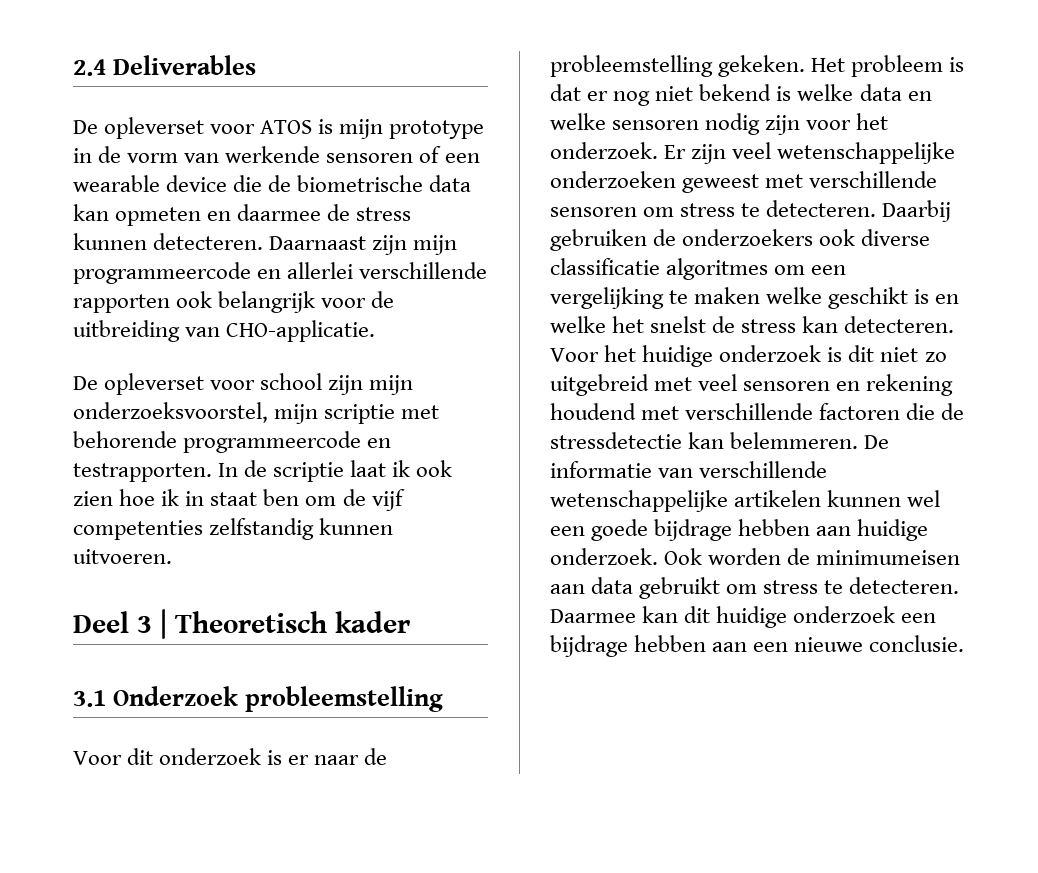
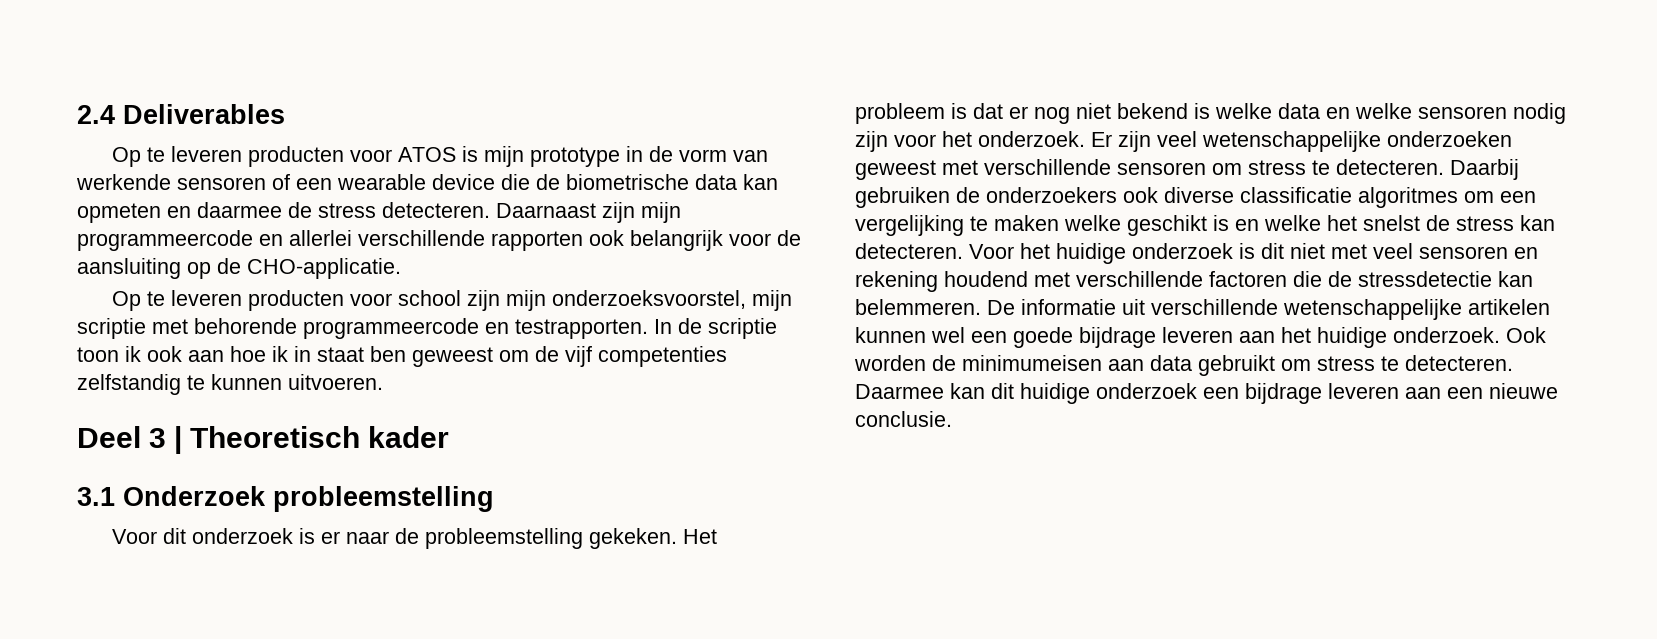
[73,117,205,139] De opleverset -> [112,146,345,167] Op te leveren producten
[73,233,147,250] kunnen -> (376, 210) none
[73,320,376,342] [73,373,205,395] uitbreiding van CHO-applicatie. // De opleverset -> [77,258,401,279] [112,290,345,311] aansluiting op de CHO-applicatie. // Op te leveren producten
[350,460,387,477] laat -> [77,347,119,362] toon
[73,491,113,506] zien -> [188,350,224,362] aan
(300, 497) none -> [412,347,493,367] geweest
(315, 529) none -> [187,375,205,390] te
[924,352,947,362] [550,374,649,396] zo uitgebreid -> (1325, 251) none
[658,468,694,478] van -> [1122,299,1145,315] uit
[738,519,852,536] hebben aan -> [1162,327,1311,343] leveren aan het
[634,635,707,652] hebben -> [1328,383,1399,399] leveren

